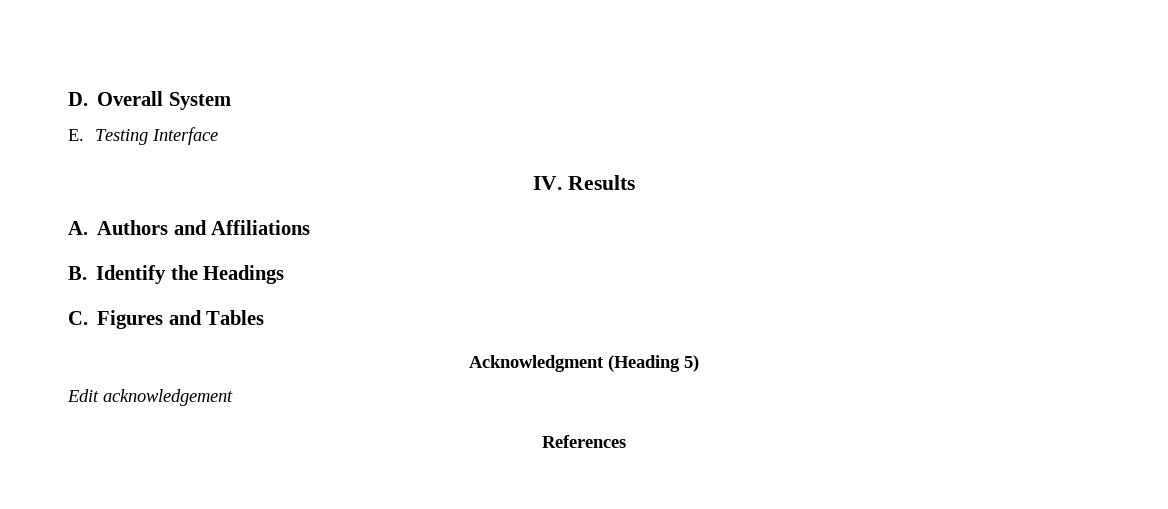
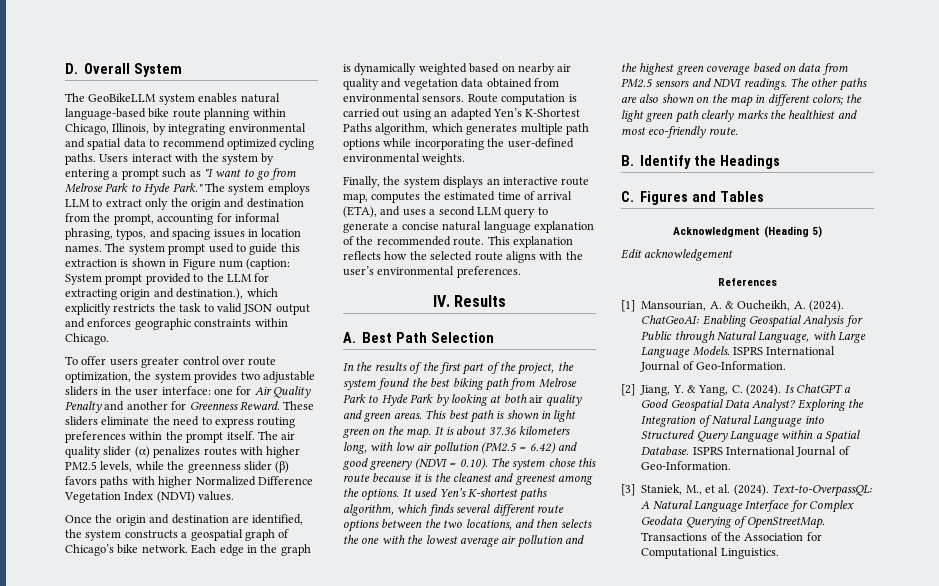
[68,127,219,145] [533,175,635,190] [68,220,311,235] E. Testing Interface // IV. Results // A. Authors and Affiliations -> [65,93,280,105] [65,108,286,120] [65,123,306,135] [65,138,315,150] [65,153,275,165] [65,168,297,180] [65,183,310,195] [65,198,304,210] [65,213,280,225] [65,228,302,240] [65,243,300,255] [65,258,291,270] [65,273,270,285] [65,288,278,300] [65,303,310,315] [65,318,288,330] [65,333,109,345] [65,356,277,368] [65,371,315,383] [65,386,311,398] [65,401,315,413] [65,416,296,428] [65,431,296,443] [65,446,301,458] [65,461,290,473] [65,476,313,488] [64,491,235,503] [65,514,304,526] [65,529,290,541] [65,544,311,556] [343,63,572,75] [343,78,559,90] [343,93,577,105] [343,108,581,120] [343,123,589,135] [343,138,574,150] [343,153,466,165] [343,176,590,188] [343,191,573,203] [343,206,548,218] [343,221,594,233] [343,236,573,248] [343,251,583,263] [343,266,521,278] [432,295,507,307] [343,332,495,343] [343,362,574,375] [343,378,577,391] [343,394,583,407] [343,410,577,423] [343,426,570,439] [343,442,577,455] [343,458,596,470] [343,473,593,485] [343,488,548,501] [343,504,564,516] [343,519,592,532] [343,535,584,548] [621,63,848,75] [621,78,867,91] [621,94,863,107] [621,110,857,123] [621,126,738,138] The GeoBikeLLM system enables natural language-based bike route planning within Chicago, Illinois, by integrating environmental and spatial data to recommend optimized cycling paths. Users interact with the system by entering a prompt such as "I want to go from Melrose Park to Hyde Park." The system employs LLM to extract only the origin and destination from the prompt, accounting for informal phrasing, typos, and spacing issues in location names. The system prompt used to guide this extraction is shown in Figure num (caption: System prompt provided to the LLM for extracting origin and destination.), which explicitly restricts the task to valid JSON output and enforces geographic constraints within Chicago. // To offer users greater control over route optimization, the system provides two adjustable sliders in the user interface: one for Air Quality Penalty and another for Greenness Reward. These sliders eliminate the need to express routing preferences within the prompt itself. The air quality slider (α) penalizes routes with higher PM2.5 levels, while the greenness slider (β) favors paths with higher Normalized Difference Vegetation Index (NDVI) values. // Once the origin and destination are identified, the system constructs a geospatial graph of Chicago’s bike network. Each edge in the graph is dynamically weighted based on nearby air quality and vegetation data obtained from environmental sensors. Route computation is carried out using an adapted Yen’s K-Shortest Paths algorithm, which generates multiple path options while incorporating the user-defined environmental weights. // Finally, the system displays an interactive route map, computes the estimated time of arrival (ETA), and uses a second LLM query to generate a concise natural language explanation of the recommended route. This explanation reflects how the selected route aligns with the user’s environmental preferences. // IV. Results // A. Best Path Selection // In the results of the first part of the project, the system found the best biking path from Melrose Park to Hyde Park by looking at both air quality and green areas. This best path is shown in light green on the map. It is about 37.36 kilometers long, with low air pollution (PM2.5 = 6.42) and good greenery (NDVI = 0.10). The system chose this route because it is the cleanest and greenest among the options. It used Yen’s K-shortest paths algorithm, which finds several different route options between the two locations, and then selects the one with the lowest average air pollution and the highest green coverage based on data from PM2.5 sensors and NDVI readings. The other paths are also shown on the map in different colors; the light green path clearly marks the healthiest and most eco-friendly route.
(626, 441) none -> [621,300,845,312] [641,315,863,328] [641,331,867,343] [641,346,836,358] [640,361,786,372] [621,384,852,396] [641,399,865,412] [641,415,824,427] [641,430,861,443] [641,446,850,457] [641,461,732,470] [621,484,873,497] [641,500,855,513] [641,516,826,529] [641,532,822,541] [641,547,779,559] // [1] Mansourian, A. & Oucheikh, A. (2024). ChatGeoAI: Enabling Geospatial Analysis for Public through Natural Language, with Large Language Models. ISPRS International Journal of Geo-Information. // [2] Jiang, Y. & Yang, C. (2024). Is ChatGPT a Good Geospatial Data Analyst? Exploring the Integration of Natural Language into Structured Query Language within a Spatial Database. ISPRS International Journal of Geo-Information. // [3] Staniek, M., et al. (2024). Text-to-OverpassQL: A Natural Language Interface for Complex Geodata Querying of OpenStreetMap. Transactions of the Association for Computational Linguistics.

